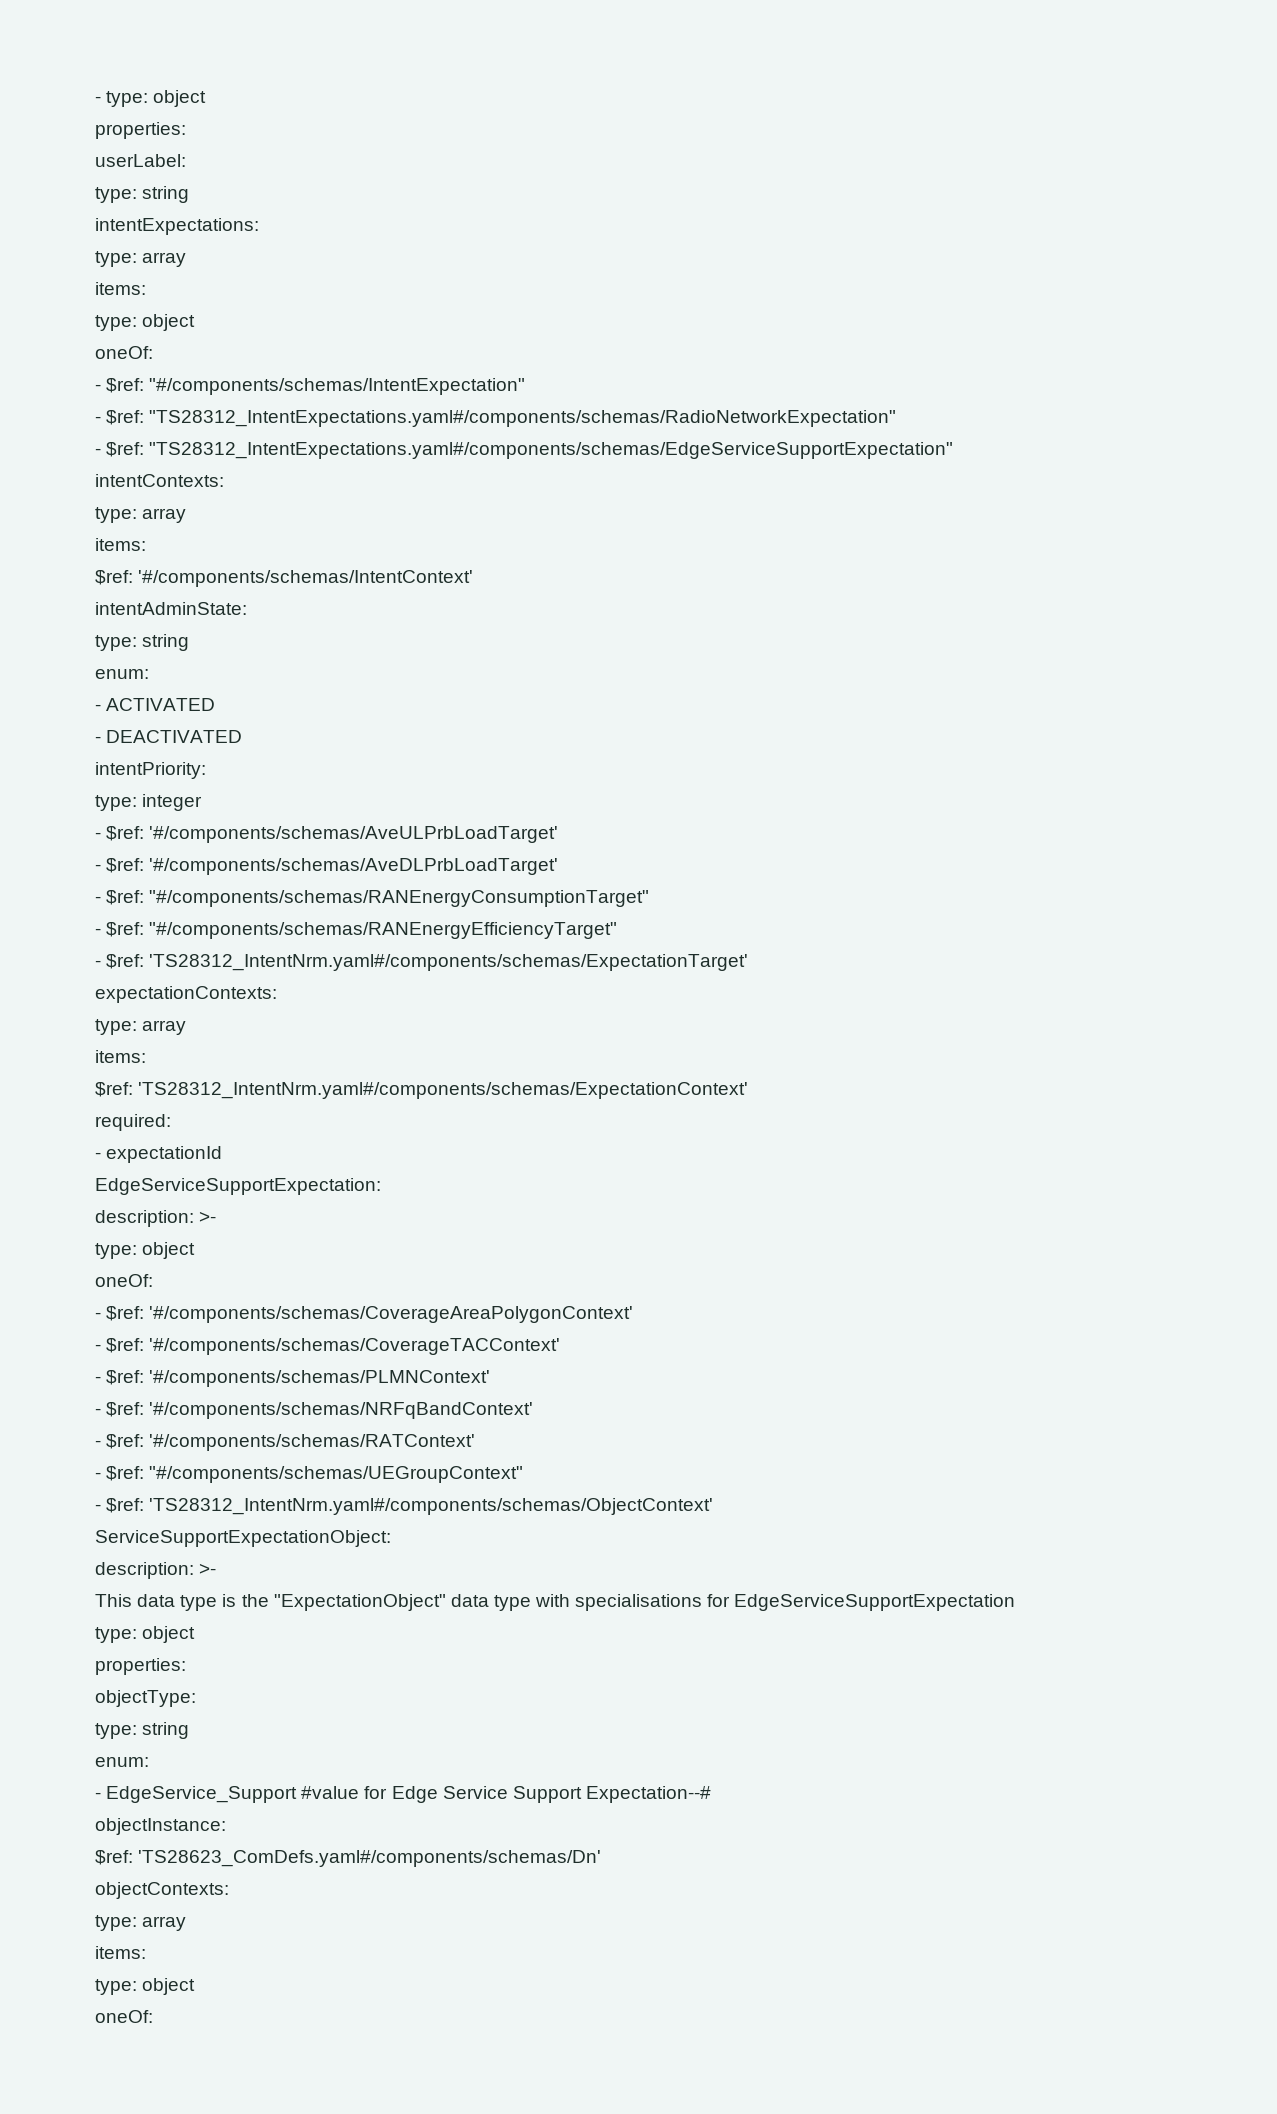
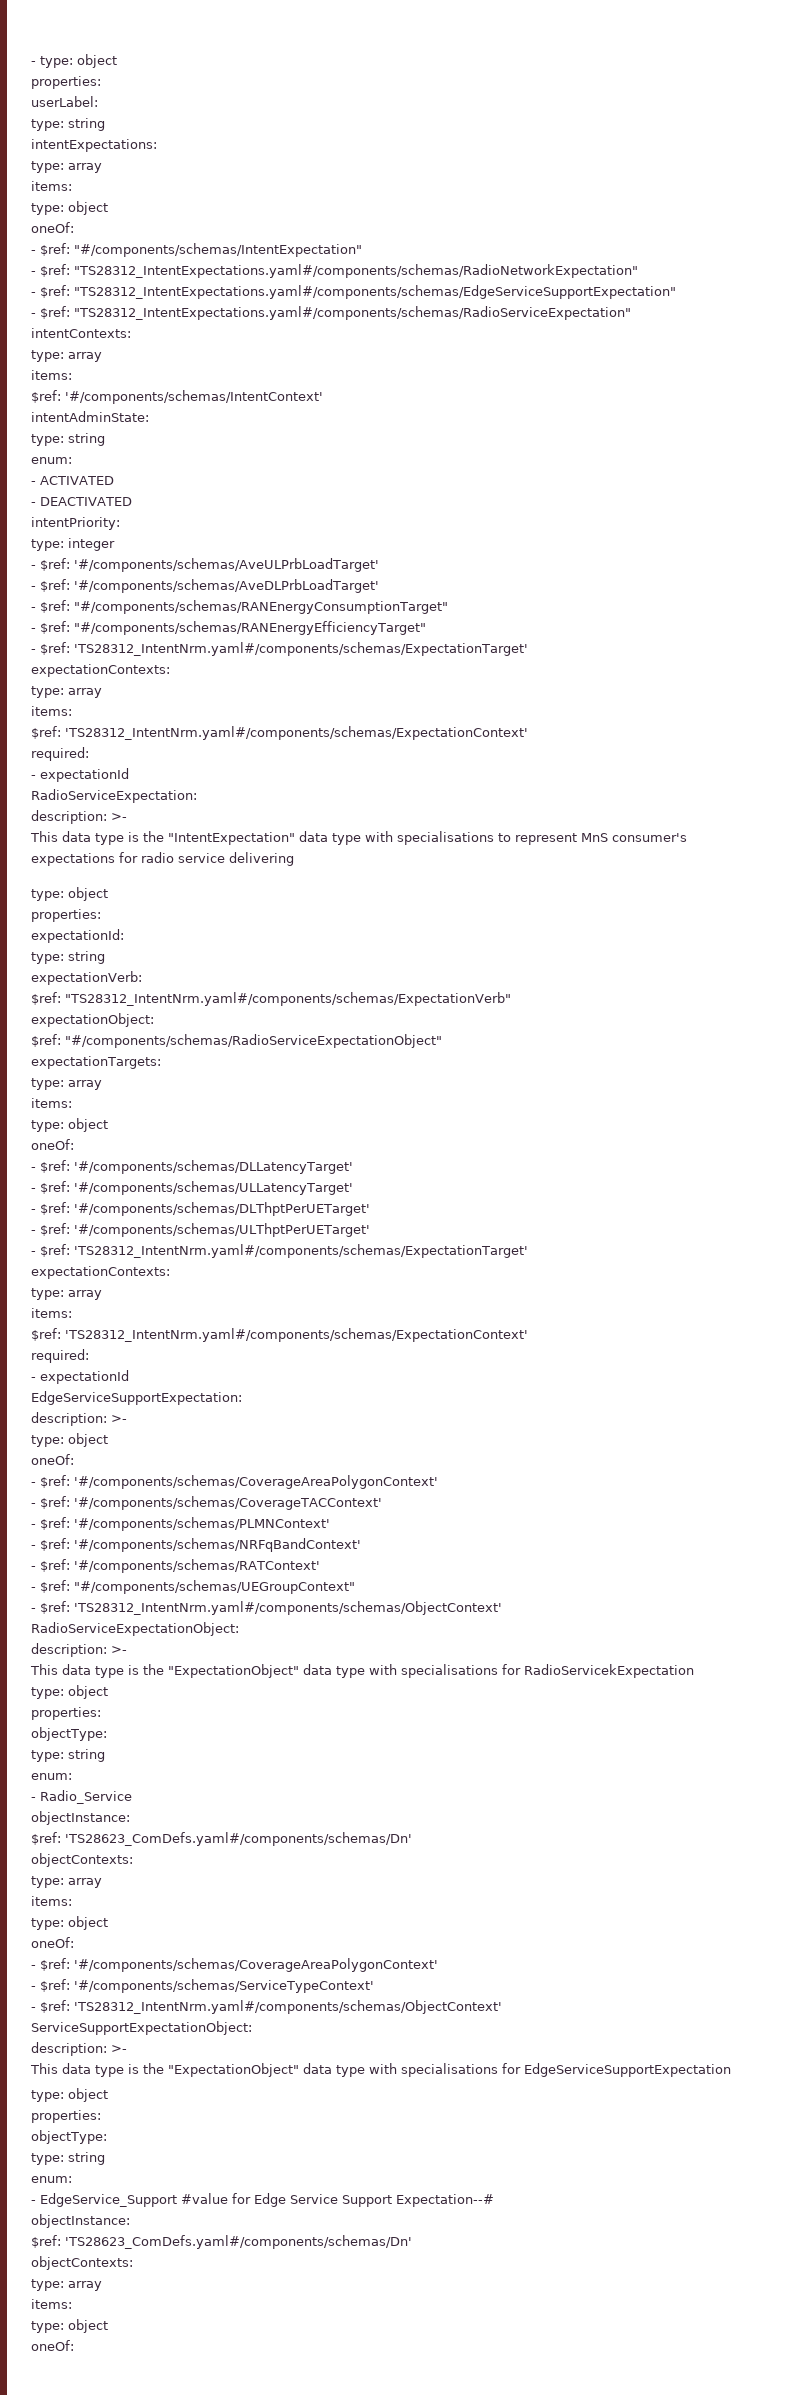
(954, 450) none -> [31,306,631,320] // - $ref: "TS28312_IntentExpectations.yaml#/components/schemas/RadioServiceExpectation"
(223, 1154) none -> [31,789,197,803] [31,810,127,824] [30,831,687,845] [31,852,294,866] [31,887,108,901] [31,909,101,922] [31,929,124,943] [31,951,105,964] [31,971,142,985] [31,992,511,1006] [31,1013,154,1027] [31,1034,442,1048] [31,1056,161,1069] [31,1078,102,1090] [31,1098,72,1108] [31,1118,108,1132] [31,1139,74,1150] [31,1160,353,1174] [31,1181,353,1195] [31,1202,370,1216] [31,1223,370,1237] [31,1244,528,1258] [31,1266,170,1279] [31,1288,102,1300] [31,1308,72,1318] [31,1328,528,1342] [31,1349,89,1363] [31,1370,129,1384] // RadioServiceExpectation: // description: >- // This data type is the "IntentExpectation" data type with specialisations to represent MnS consumer's expectations for radio service delivering // type: object // properties: // expectationId: // type: string // expectationVerb: // $ref: "TS28312_IntentNrm.yaml#/components/schemas/ExpectationVerb" // expectationObject: // $ref: "#/components/schemas/RadioServiceExpectationObject" // expectationTargets: // type: array // items: // type: object // oneOf: // - $ref: '#/components/schemas/DLLatencyTarget' // - $ref: '#/components/schemas/ULLatencyTarget' // - $ref: '#/components/schemas/DLThptPerUETarget' // - $ref: '#/components/schemas/ULThptPerUETarget' // - $ref: 'TS28312_IntentNrm.yaml#/components/schemas/ExpectationTarget' // expectationContexts: // type: array // items: // $ref: 'TS28312_IntentNrm.yaml#/components/schemas/ExpectationContext' // required: // - expectationId
(714, 1506) none -> [31,1622,239,1636] [31,1643,127,1657] [30,1664,694,1678] [31,1685,108,1699] [31,1707,101,1720] [31,1727,107,1741] [31,1749,105,1762] [31,1773,72,1780] [31,1790,132,1804] [31,1811,130,1825] [31,1832,412,1846] [31,1853,133,1867] [31,1876,102,1888] [31,1896,72,1906] [31,1916,108,1930] [31,1937,74,1948] [31,1958,438,1972] [31,1979,374,1993] [31,2000,502,2014] // RadioServiceExpectationObject: // description: >- // This data type is the "ExpectationObject" data type with specialisations for RadioServicekExpectation // type: object // properties: // objectType: // type: string // enum: // - Radio_Service // objectInstance: // $ref: 'TS28623_ComDefs.yaml#/components/schemas/Dn' // objectContexts: // type: array // items: // type: object // oneOf: // - $ref: '#/components/schemas/CoverageAreaPolygonContext' // - $ref: '#/components/schemas/ServiceTypeContext' // - $ref: 'TS28312_IntentNrm.yaml#/components/schemas/ObjectContext'

